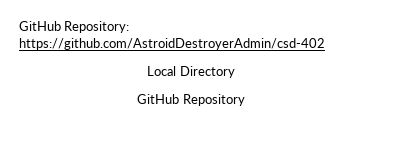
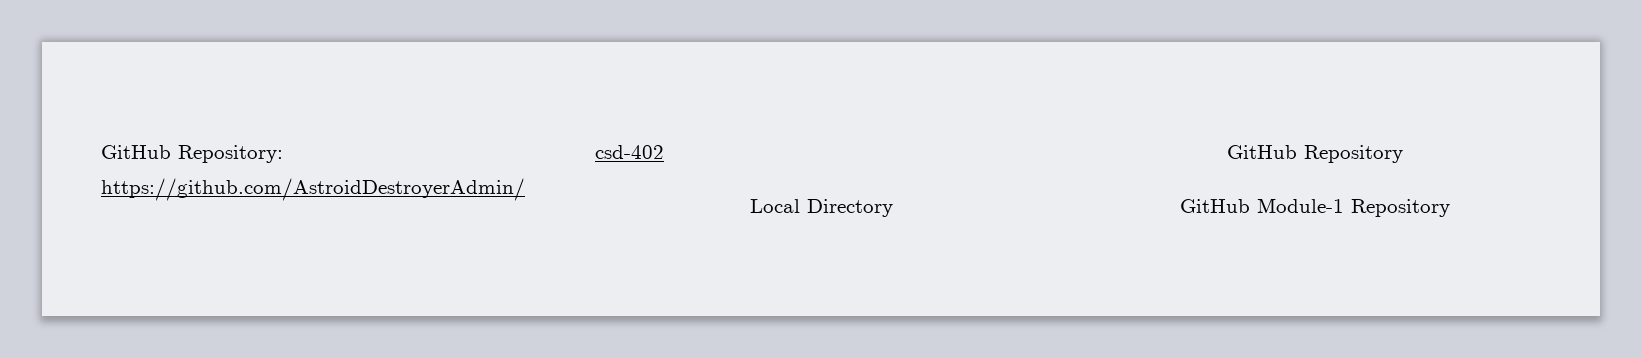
(245, 100) none -> [1180,198,1450,217] // GitHub Module-1 Repository

